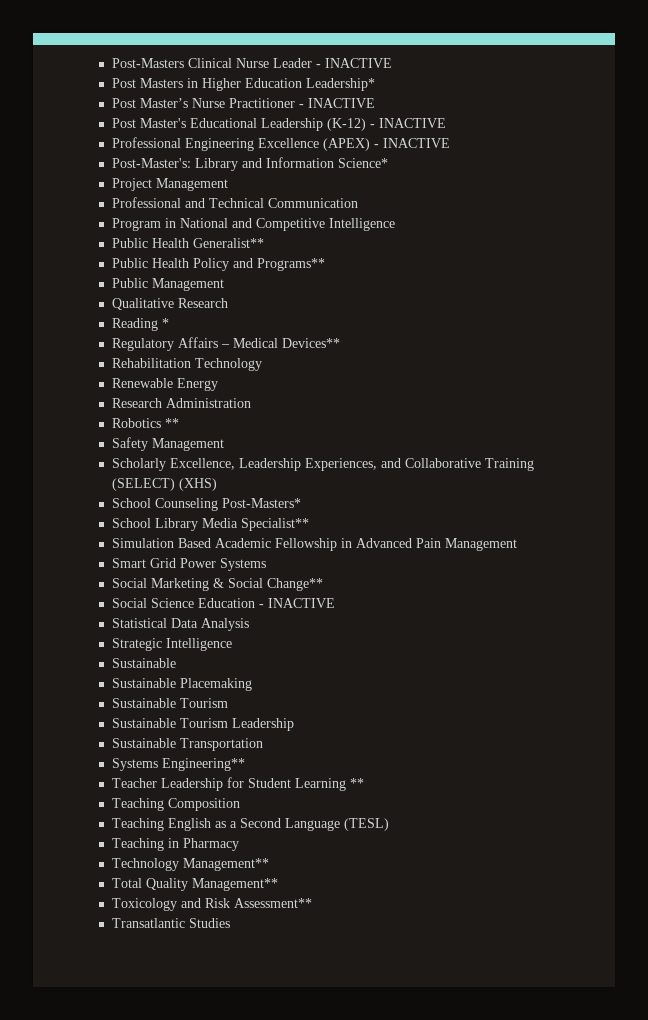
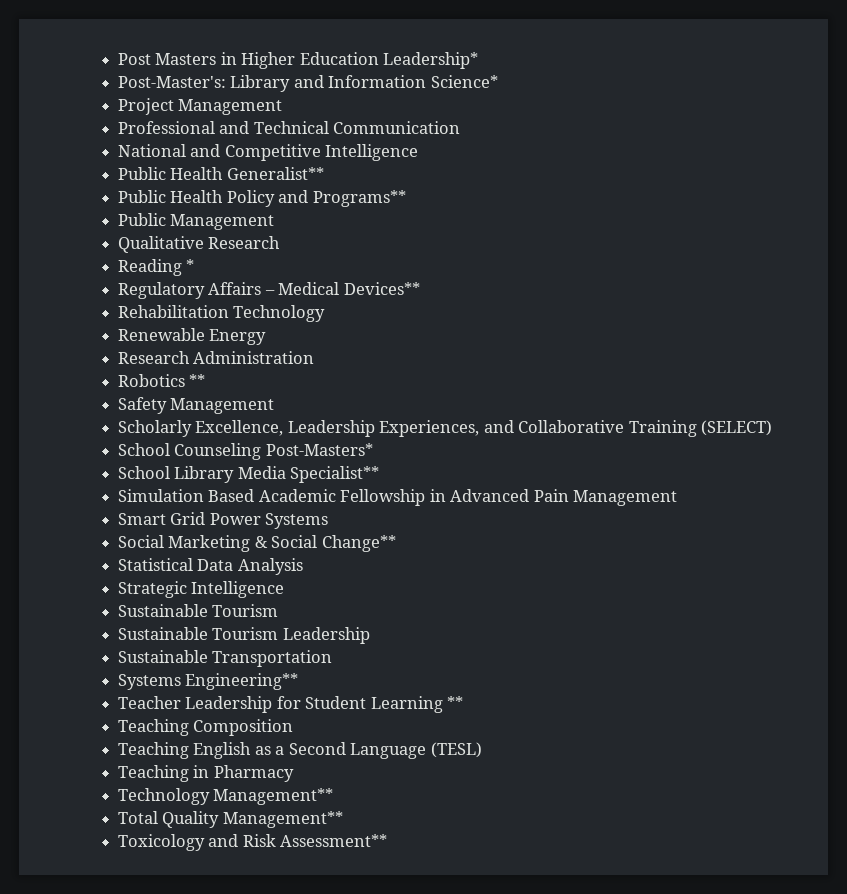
[112,58,393,68] Post-Masters Clinical Nurse Leader - INACTIVE // -> (117, 59) none
[112,98,376,108] [112,118,447,131] [112,137,451,151] // Post Master’s Nurse Practitioner - INACTIVE // Post Master's Educational Leadership (K-12) - INACTIVE // Professional Engineering Excellence (APEX) - INACTIVE -> (479, 60) none
[112,218,177,231] Program in -> (461, 127) none
[179,478,218,491] (XHS) -> (773, 428) none
[112,598,336,608] // Social Science Education - INACTIVE -> (396, 543) none
[112,678,253,691] [112,698,177,708] // Sustainable Placemaking // Sustainable -> (208, 610) none
[112,918,231,928] // Transatlantic Studies -> (388, 840) none

